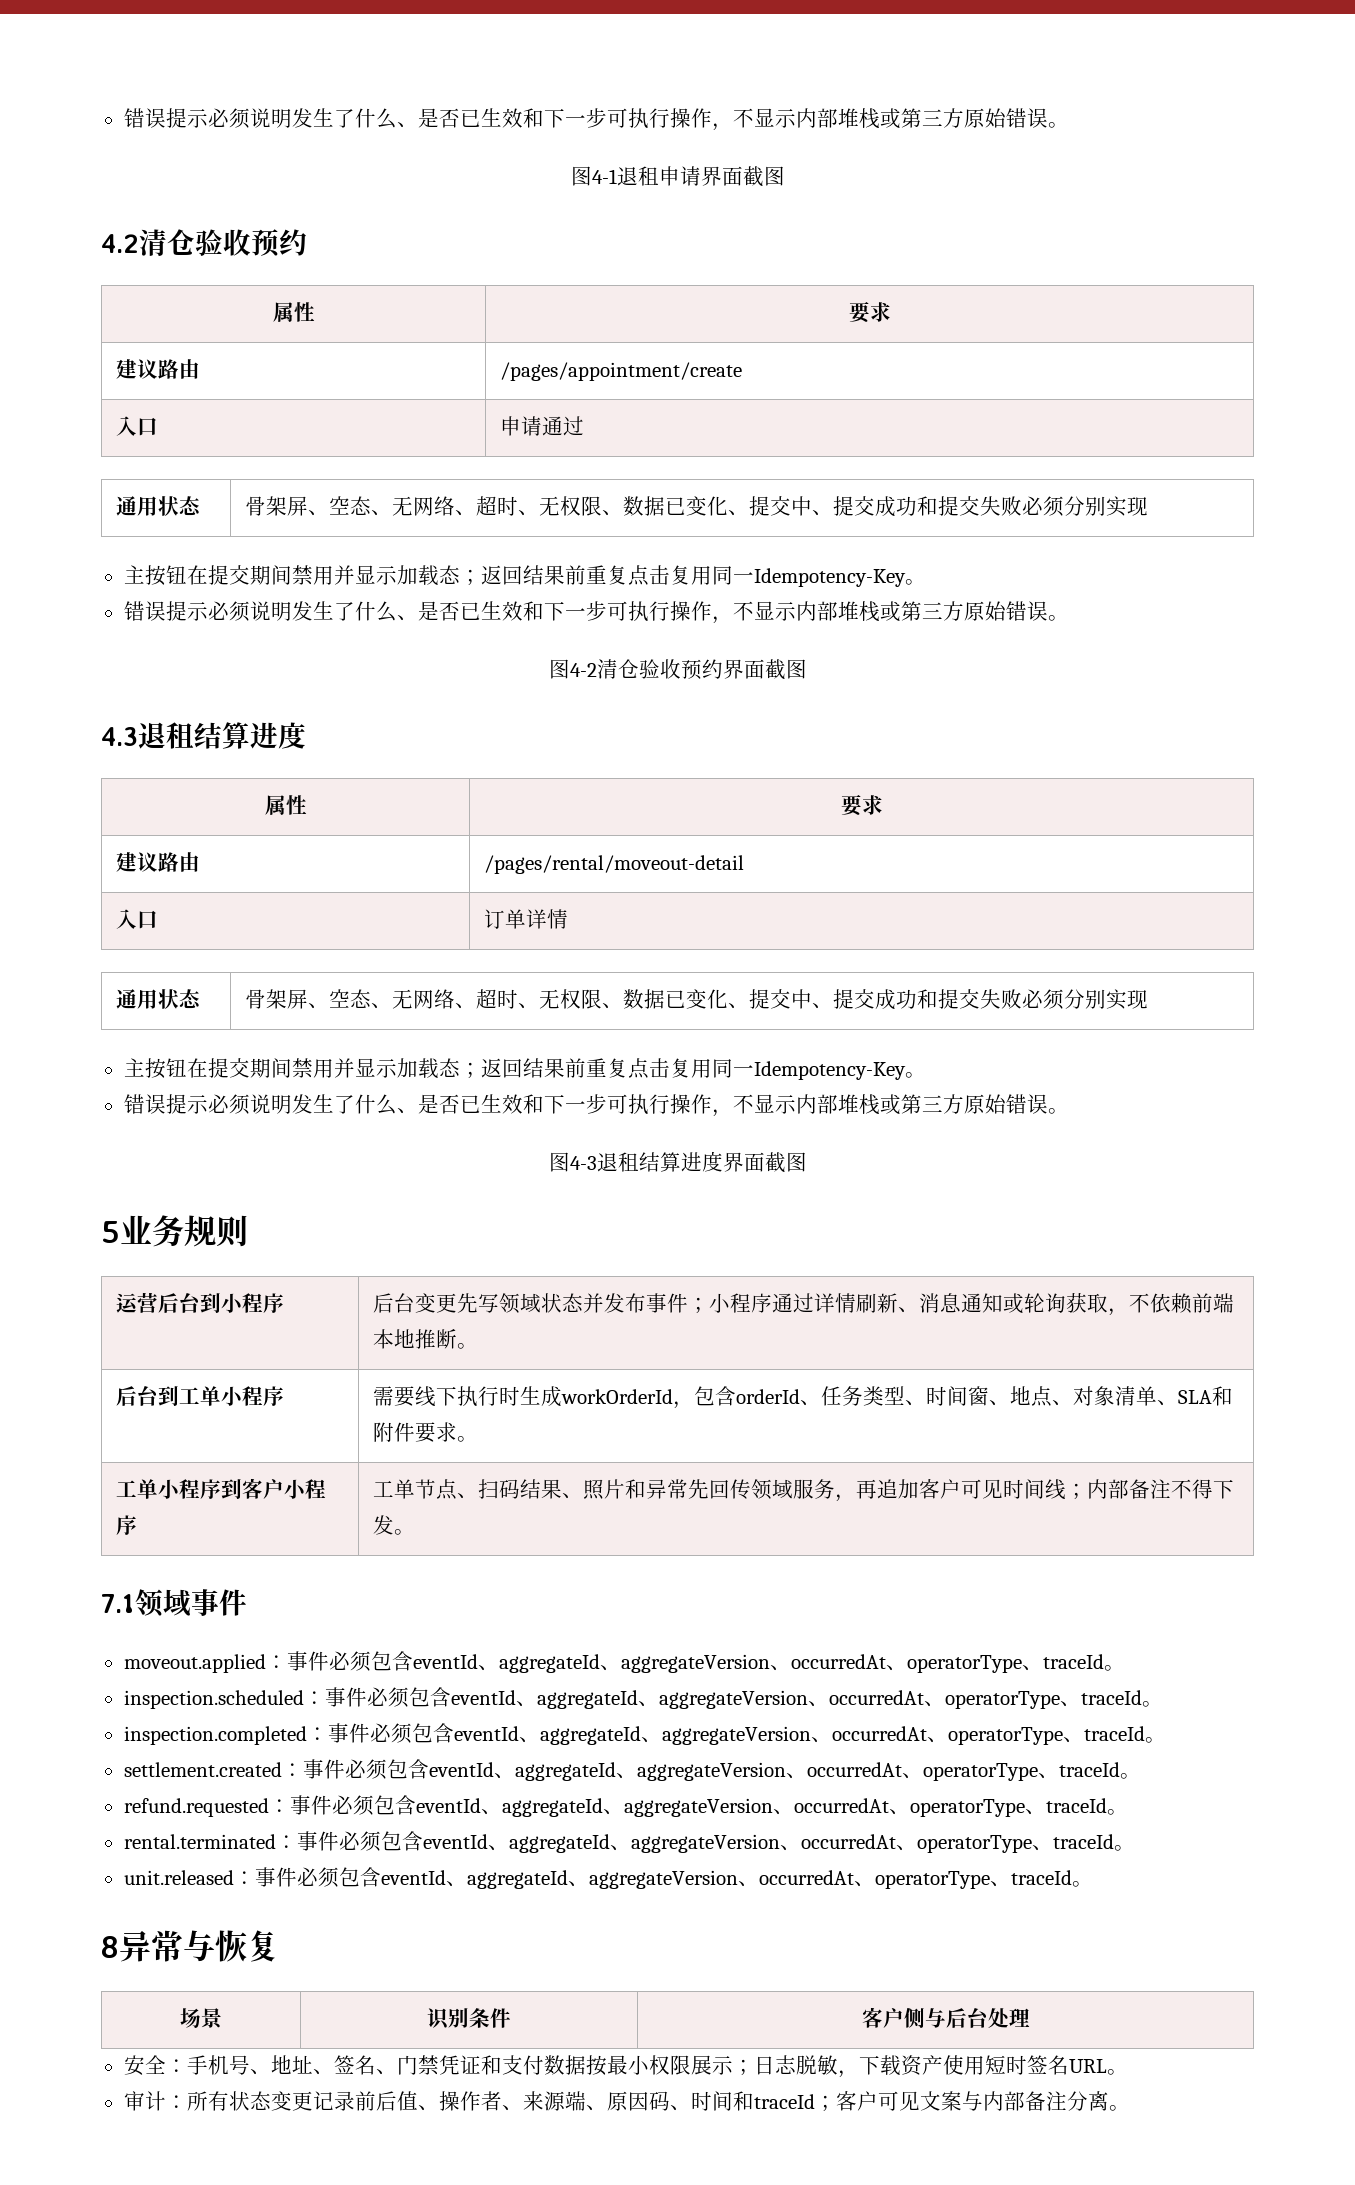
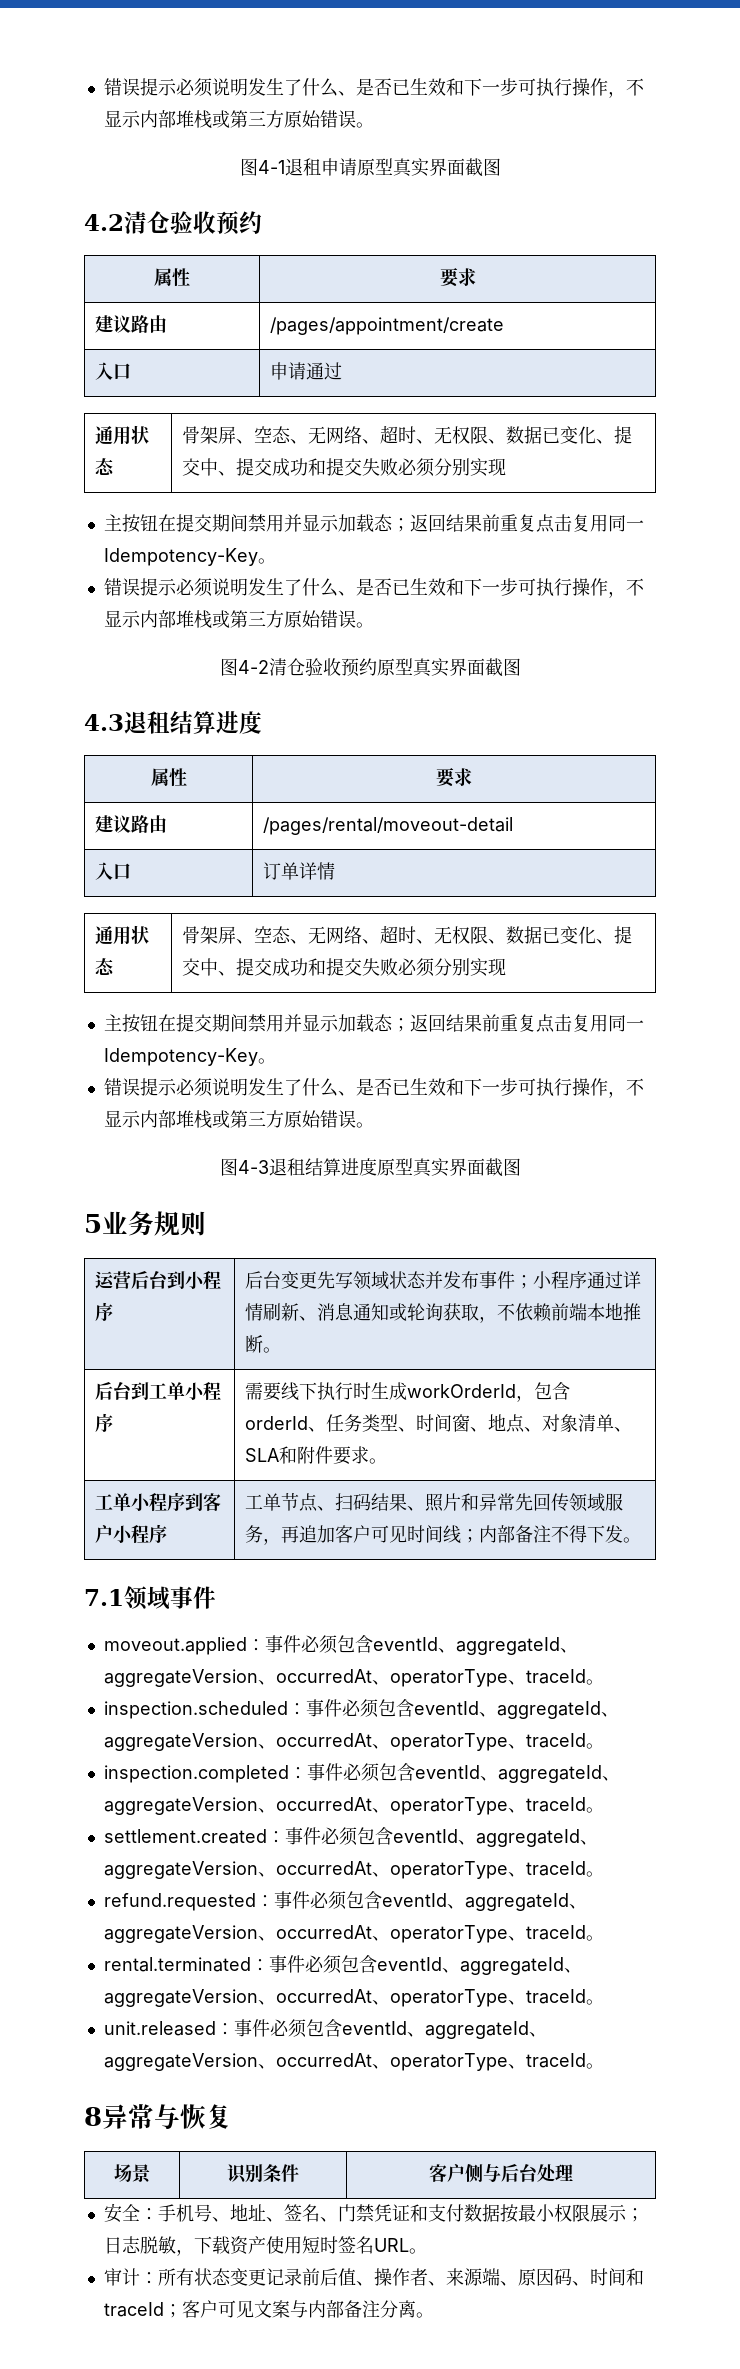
(701, 176) none -> [356,158,429,177] 原型真实
(723, 669) none -> [376,658,449,677] 原型真实
(723, 1161) none -> [376,1158,449,1177] 原型真实

